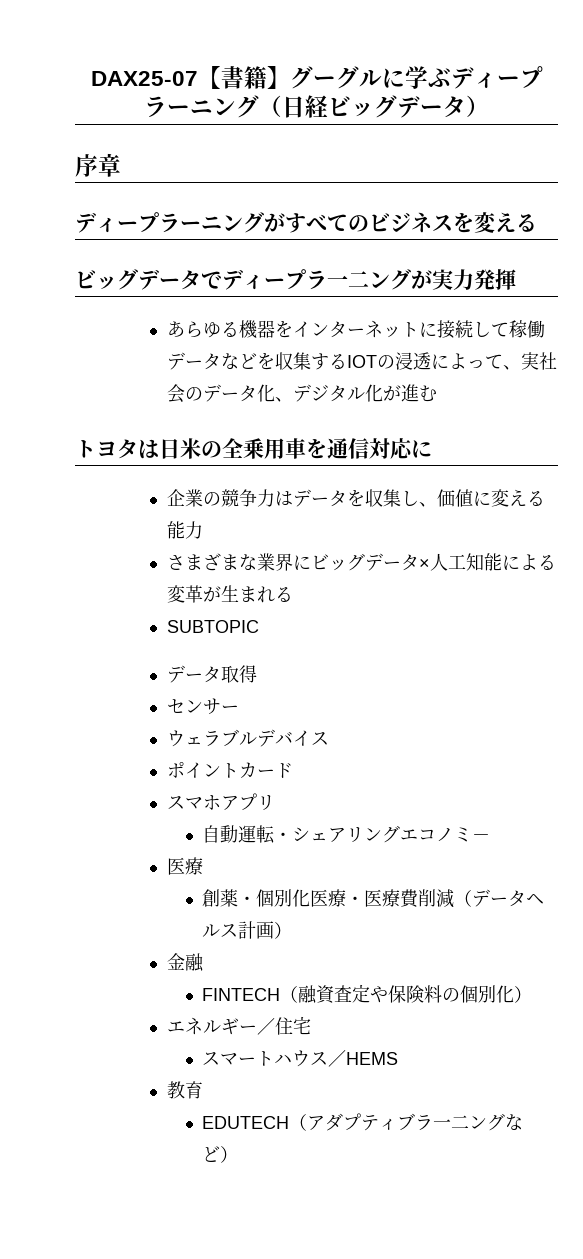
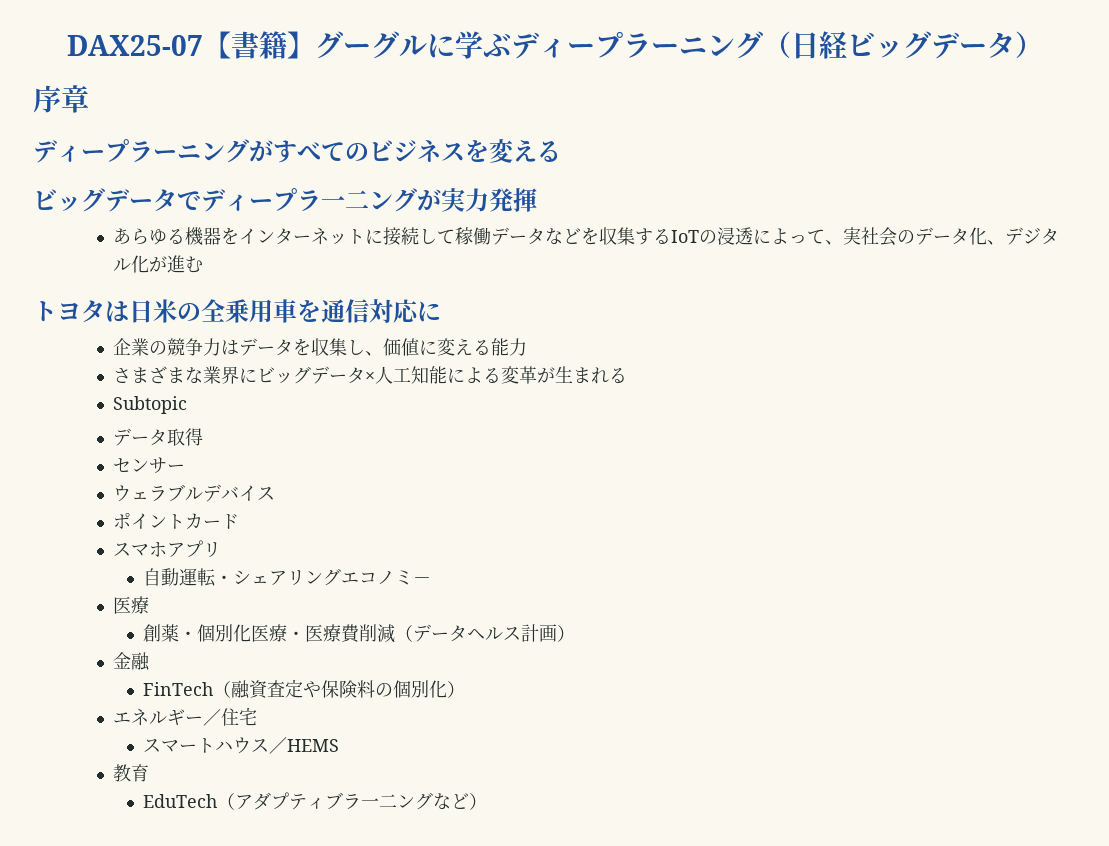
[346,355,377,368] IOT -> [671,230,700,243] IoT
[166,620,259,633] SUBTOPIC -> [113,396,188,414] Subtopic
[202,988,281,1001] FINTECH -> [143,682,214,696] FinTech
[202,1116,290,1129] EDUTECH -> [143,794,218,808] EduTech

